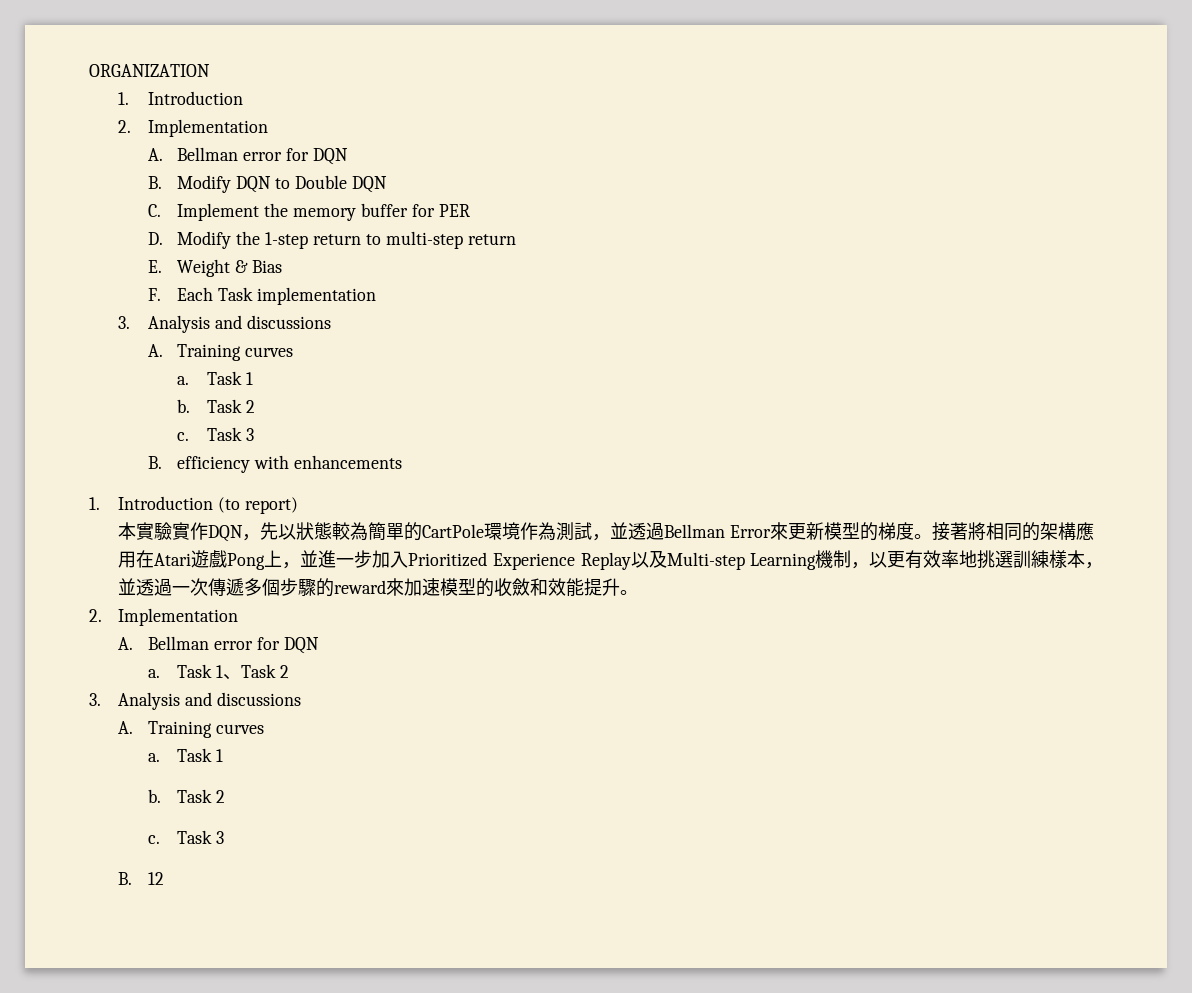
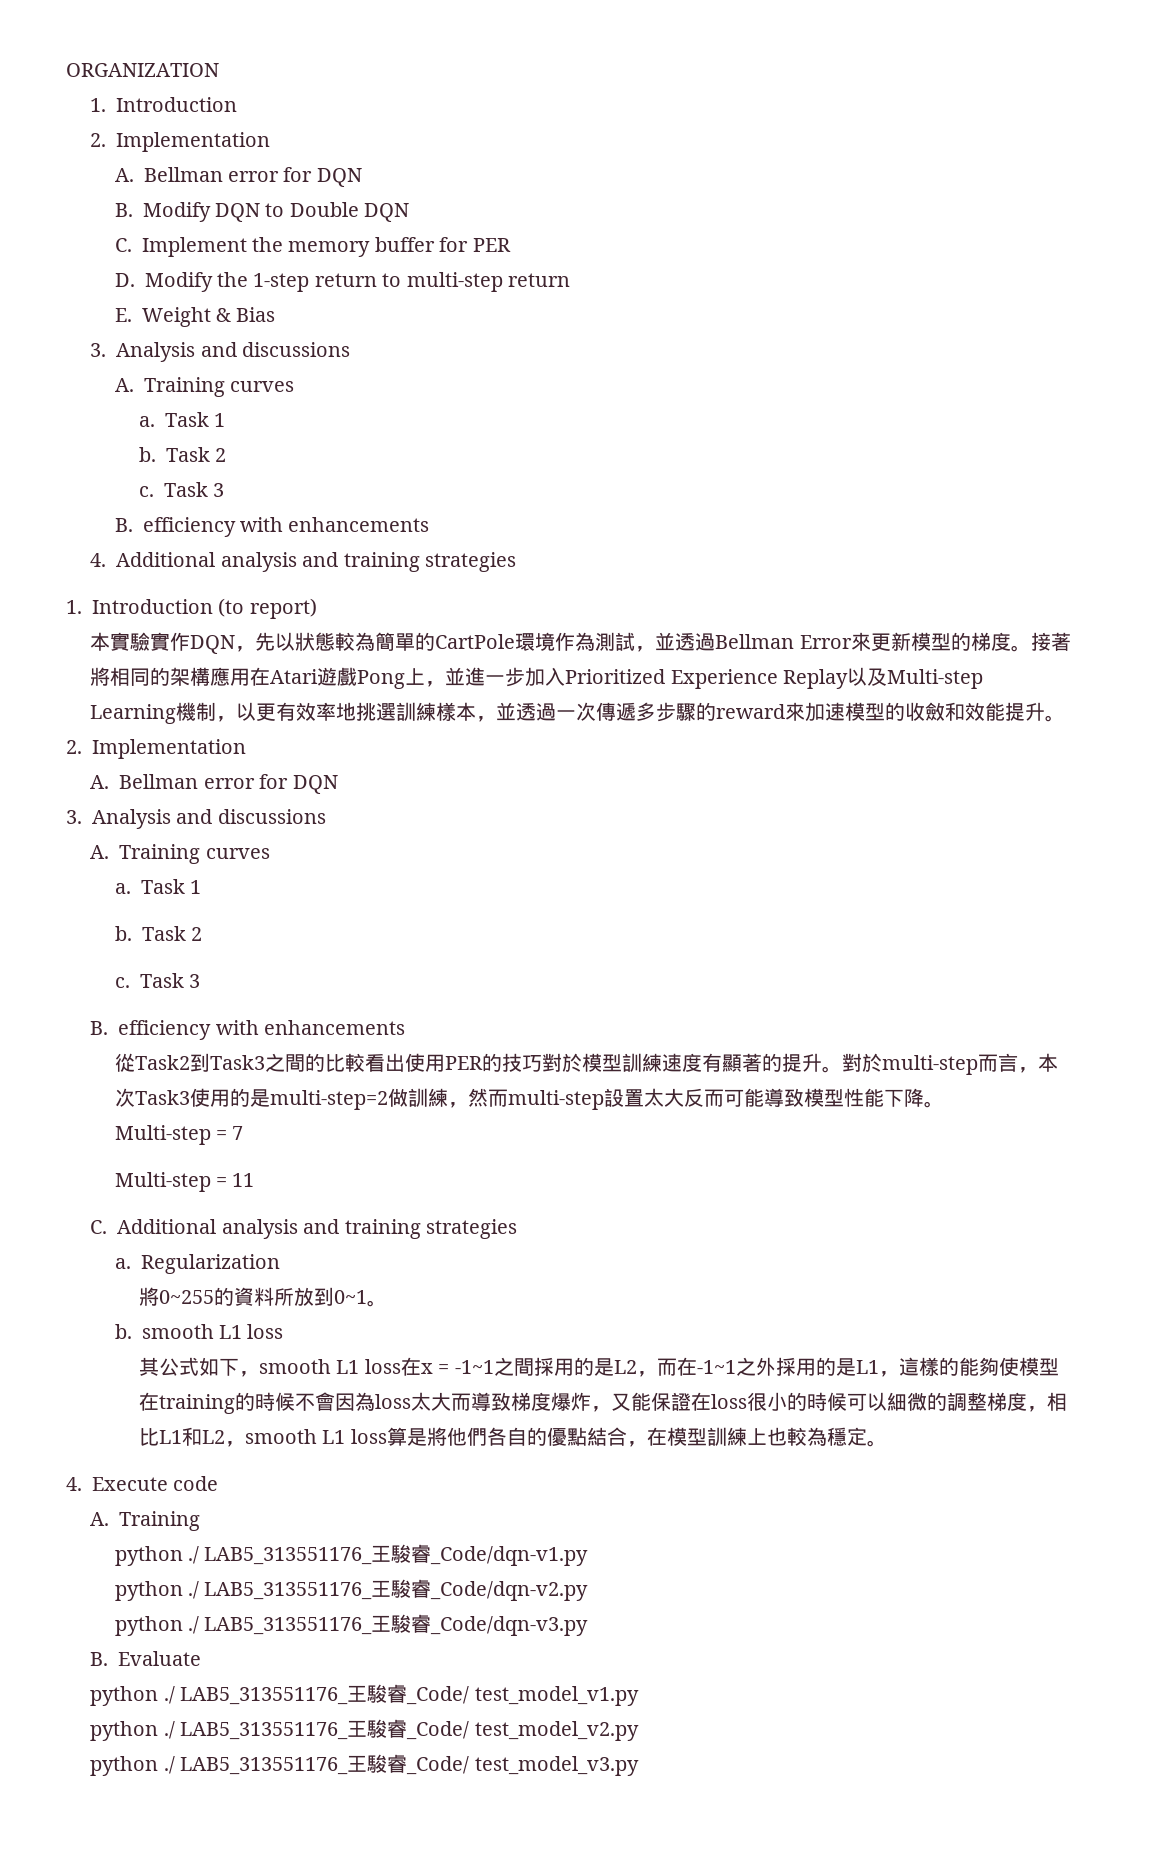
[147,287,377,305] // F. Each Task implementation -> (276, 314) none
(403, 462) none -> [90,552,516,572] // 4. Additional analysis and training strategies
[262,578,281,596] 個 -> (657, 711) none
[147,664,290,680] // a. Task 1、Task 2 -> (338, 784) none
[147,872,164,885] 12 -> [118,1020,406,1040] [114,1053,1058,1075] [114,1088,944,1110] [114,1125,244,1145] [114,1172,255,1192] [90,1219,517,1239] [114,1254,280,1274] [138,1287,387,1307] [114,1324,284,1339] [138,1357,1059,1377] [138,1392,1067,1414] [138,1427,887,1447] [66,1476,219,1491] [90,1511,201,1531] [114,1544,589,1566] [114,1579,589,1601] [114,1614,589,1636] [90,1651,202,1666] [90,1684,639,1706] [90,1719,639,1741] [90,1754,639,1776] efficiency with enhancements // 從Task2到Task3之間的比較看出使用PER的技巧對於模型訓練速度有顯著的提升。對於multi-step而言，本次Task3使用的是multi-step=2做訓練，然而multi-step設置太大反而可能導致模型性能下降。 // Multi-step = 7 // Multi-step = 11 // C. Additional analysis and training strategies // a. Regularization // 將0~255的資料所放到0~1。 // b. smooth L1 loss // 其公式如下，smooth L1 loss在x = -1~1之間採用的是L2，而在-1~1之外採用的是L1，這樣的能夠使模型在training的時候不會因為loss太大而導致梯度爆炸，又能保證在loss很小的時候可以細微的調整梯度，相比L1和L2，smooth L1 loss算是將他們各自的優點結合，在模型訓練上也較為穩定。 // 4. Execute code // A. Training // python ./ LAB5_313551176_王駿睿_Code/dqn-v1.py // python ./ LAB5_313551176_王駿睿_Code/dqn-v2.py // python ./ LAB5_313551176_王駿睿_Code/dqn-v3.py // B. Evaluate // python ./ LAB5_313551176_王駿睿_Code/ test_model_v1.py // python ./ LAB5_313551176_王駿睿_Code/ test_model_v2.py // python ./ LAB5_313551176_王駿睿_Code/ test_model_v3.py

